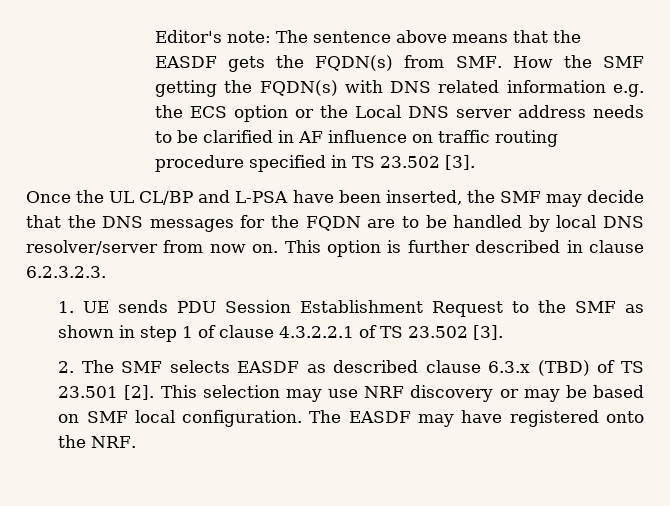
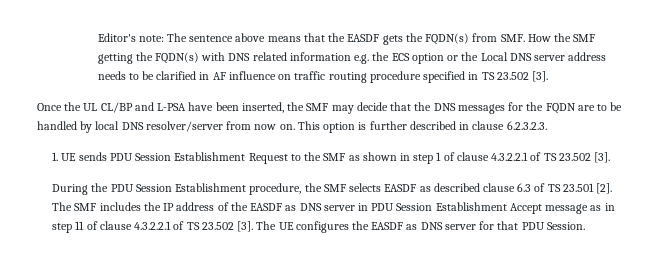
[58,360,114,373] 2. The -> [52,183,322,195] During the PDU Session Establishment procedure, the
[488,360,590,376] 6.3.x (TBD) -> [517,183,532,192] 6.3
[160,385,644,402] [58,410,644,427] [58,435,137,448] This selection may use NRF discovery or may be based on SMF local configuration. The EASDF may have registered onto the NRF. -> [52,202,615,214] [52,221,585,233] The SMF includes the IP address of the EASDF as DNS server in PDU Session Establishment Accept message as in step 11 of clause 4.3.2.2.1 of TS 23.502 [3]. The UE configures the EASDF as DNS server for that PDU Session.

